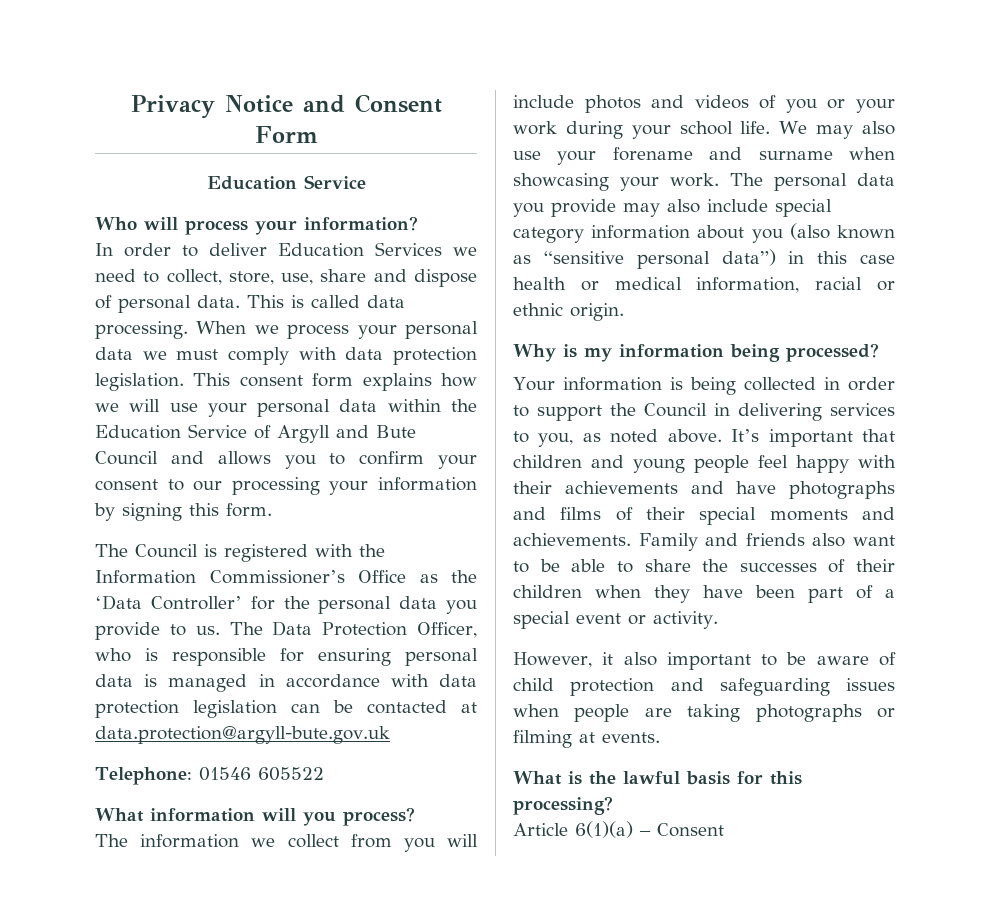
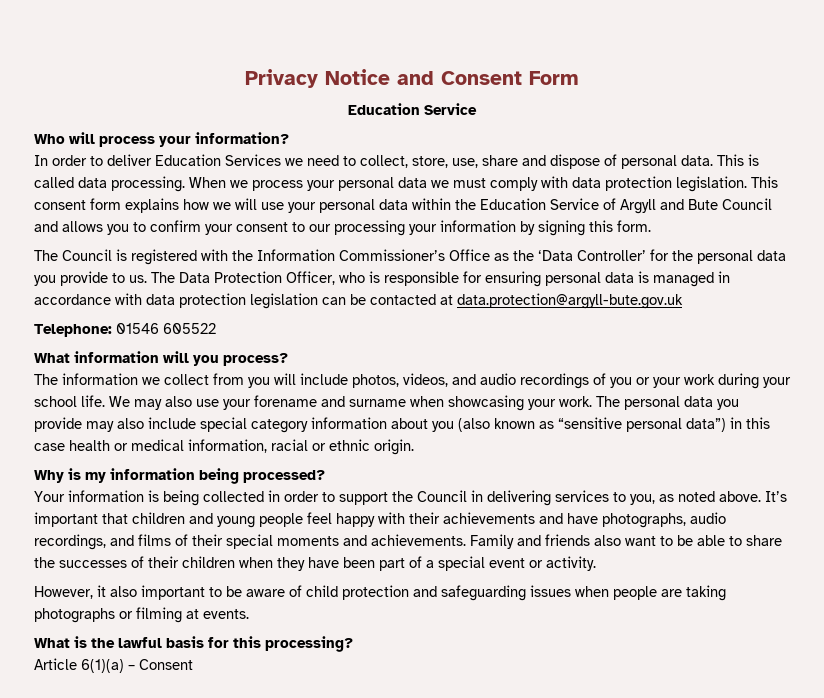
[584,95,749,113] photos and videos -> [352,373,589,389] photos, videos, and audio recordings
[789,481,895,499] photographs -> [602,512,726,528] [34,534,106,550] photographs, audio recordings,

